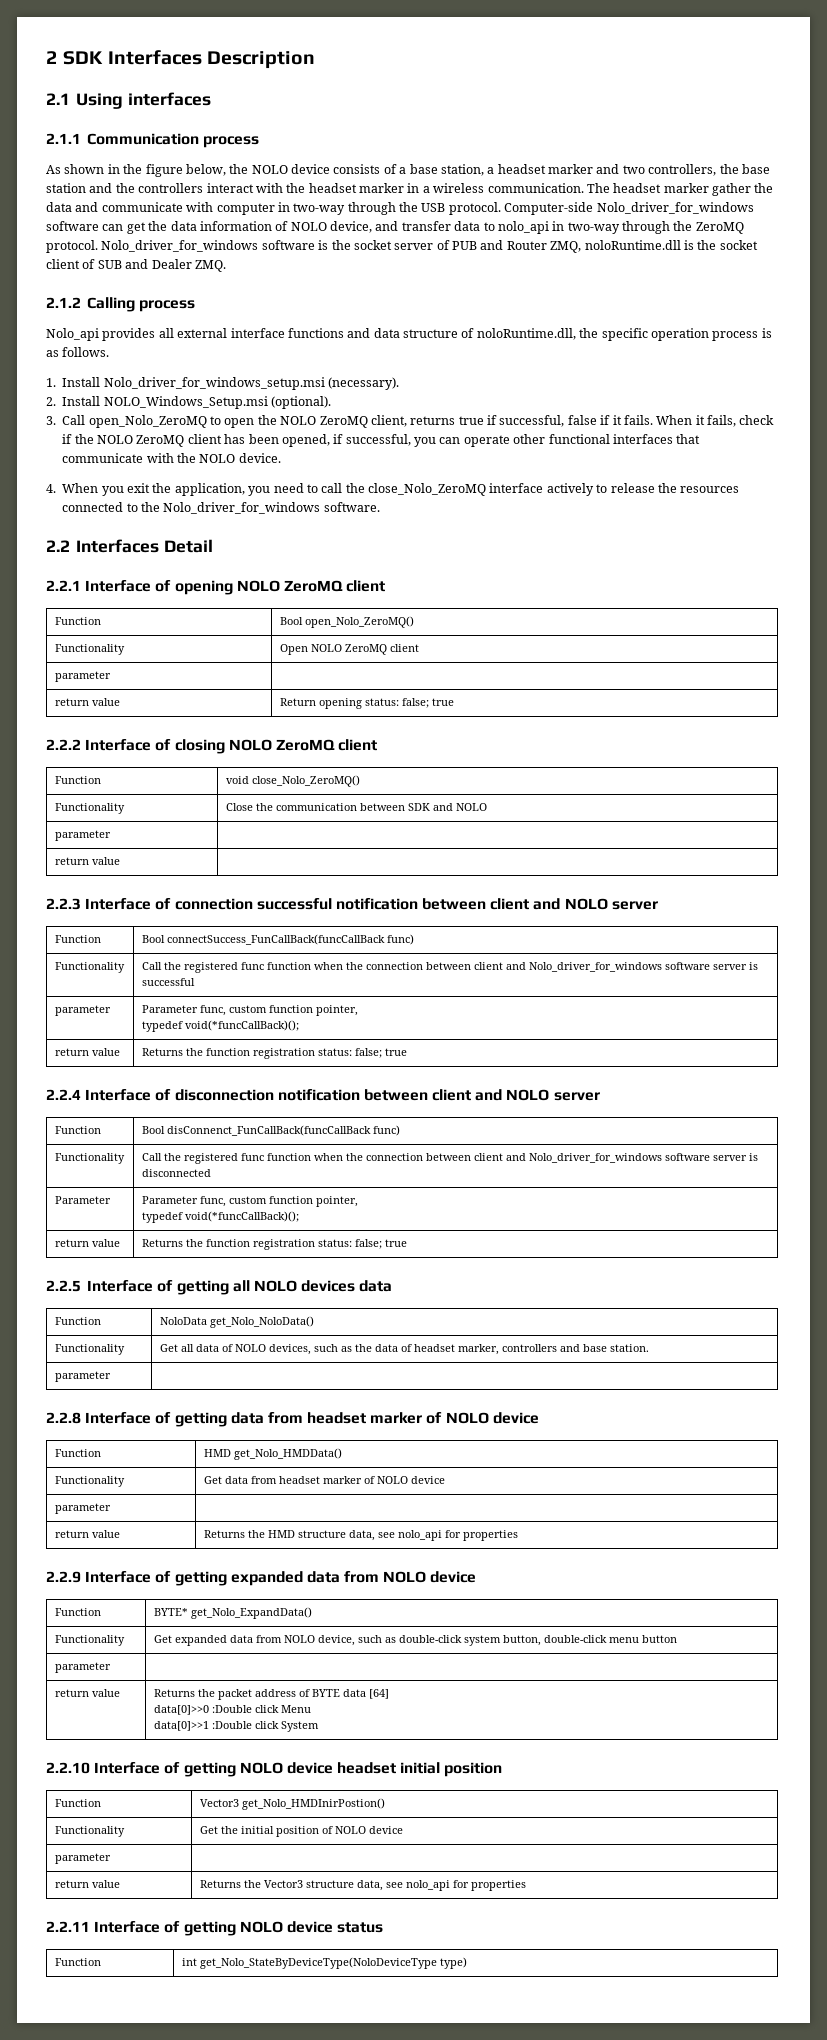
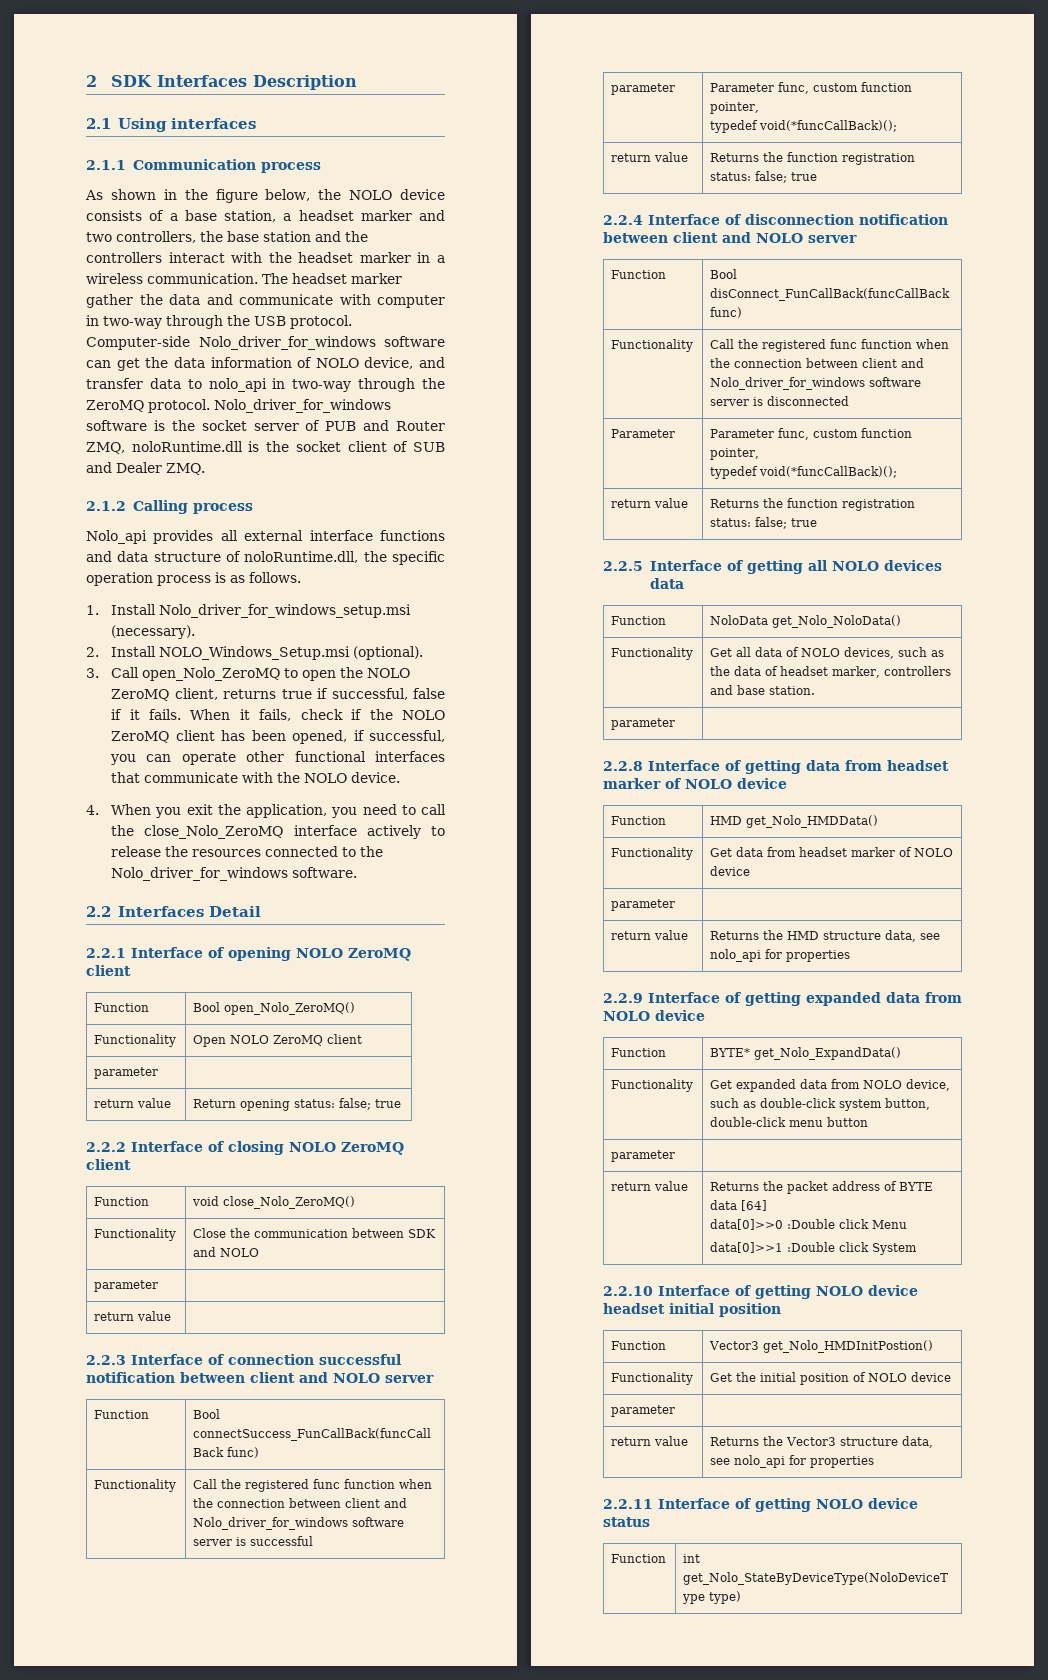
[166,1125,371,1136] disConnenct_FunCallBack(funcCallBack -> [710,288,951,301] disConnect_FunCallBack(funcCallBack
[241,1798,385,1810] get_Nolo_HMDInirPostion() -> [763,1340,934,1353] get_Nolo_HMDInitPostion()

